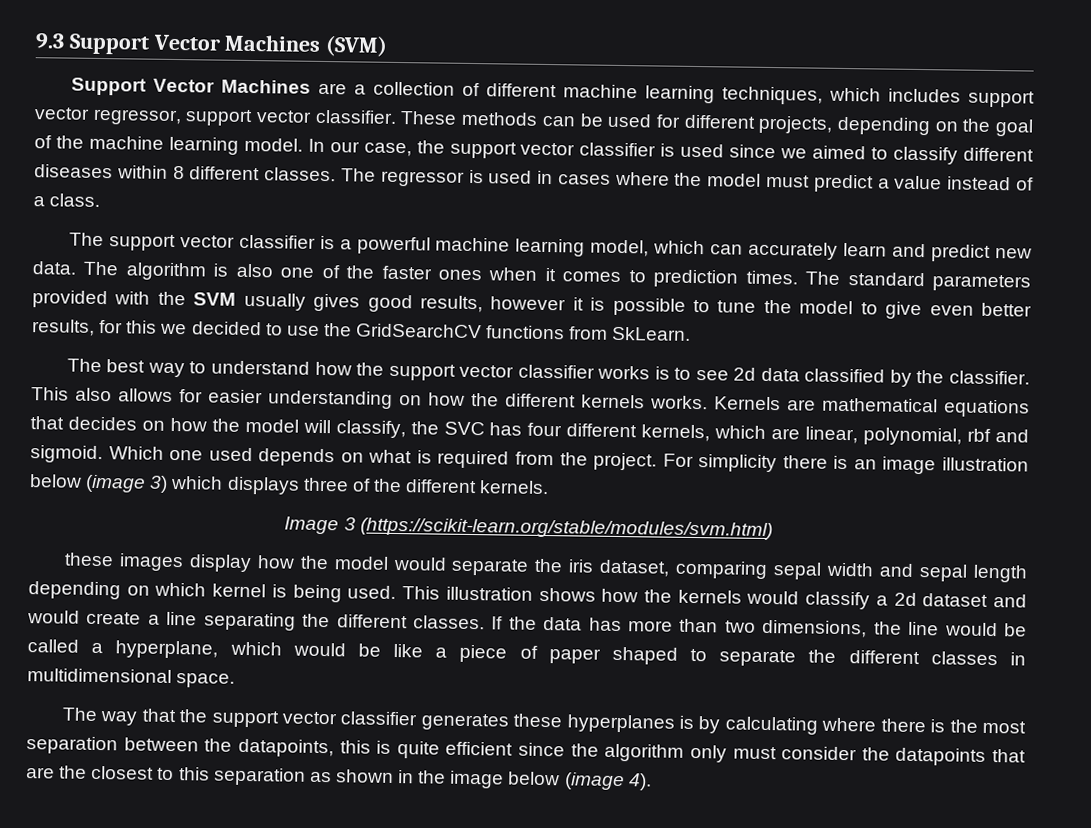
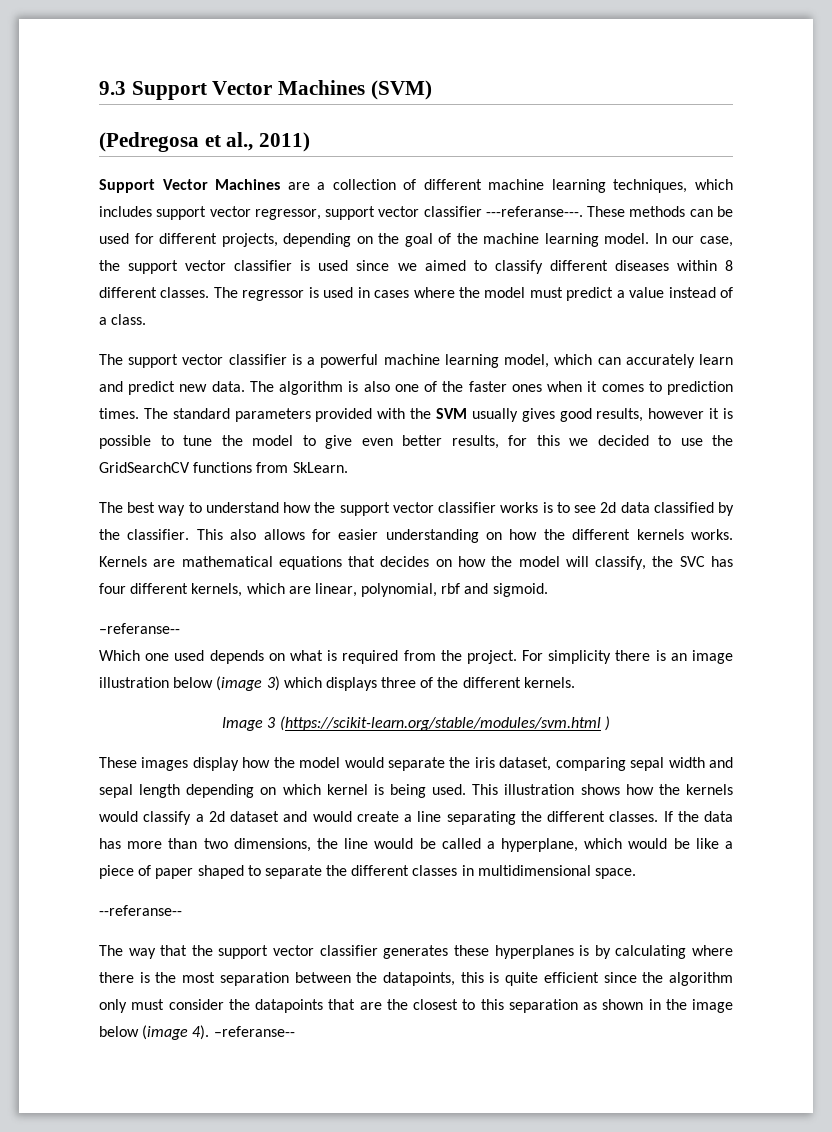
(389, 46) none -> [99,132,311,152] // (Pedregosa et al., 2011)
[314,109,397,124] classifier. -> [423,206,583,217] classifier ---referanse---.
(103, 454) none -> [99,623,180,634] // –referanse-- //
[359,517,773,541] [63,552,114,567] (https://scikit-learn.org/stable/modules/svm.html) // these -> [279,716,610,731] [99,757,137,768] (https://scikit-learn.org/stable/modules/svm.html ) // These
(236, 680) none -> [99,905,182,916] // --referanse--
(652, 782) none -> [213,1026,295,1037] –referanse--

